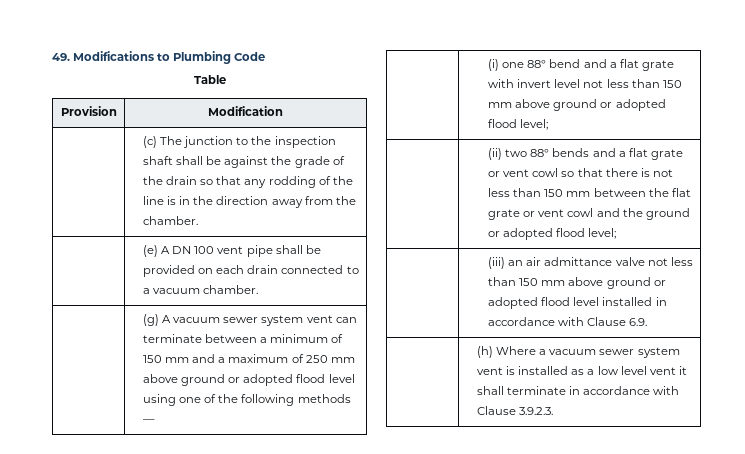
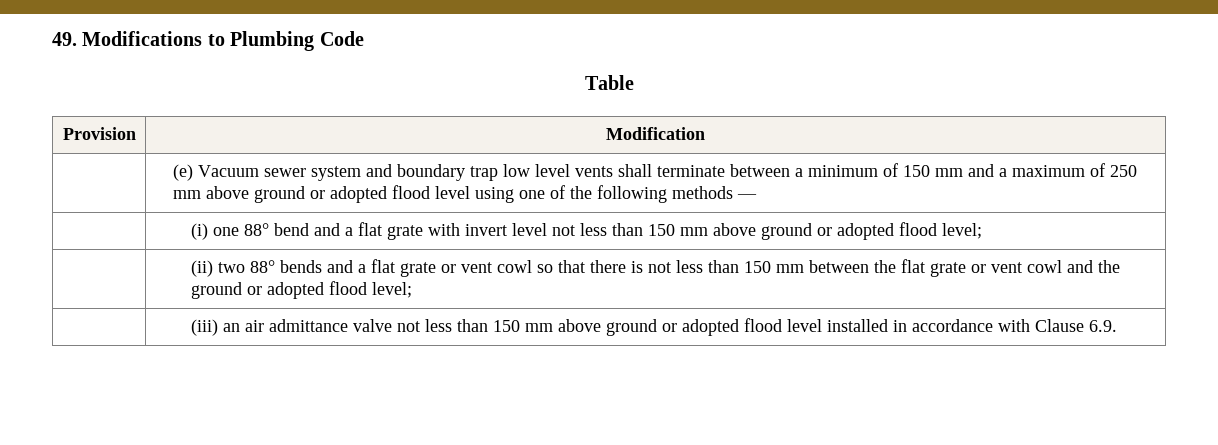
[142,136,336,148] [142,156,345,168] [142,176,353,188] [142,196,356,208] [142,216,198,225] [142,245,321,257] [142,265,359,277] [142,285,259,294] [142,314,357,326] (c) The junction to the inspection shaft shall be against the grade of the drain so that any rodding of the line is in the direction away from the chamber. // | (e) A DN 100 vent pipe shall be provided on each drain connected to a vacuum chamber. // | (g) A vacuum sewer system vent can -> [172,164,652,181] (e) Vacuum sewer system and boundary trap low level vents shall
[476,346,680,358] [476,366,687,375] [476,386,680,395] [476,406,554,415] // | (h) Where a vacuum sewer system vent is installed as a low level vent it shall terminate in accordance with Clause 3.9.2.3. -> (1117, 326) none

